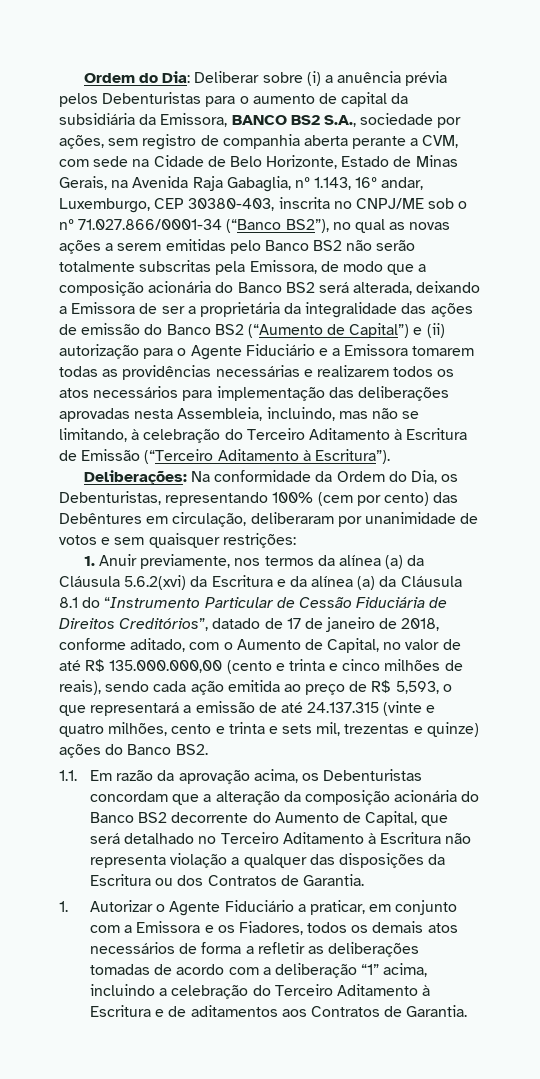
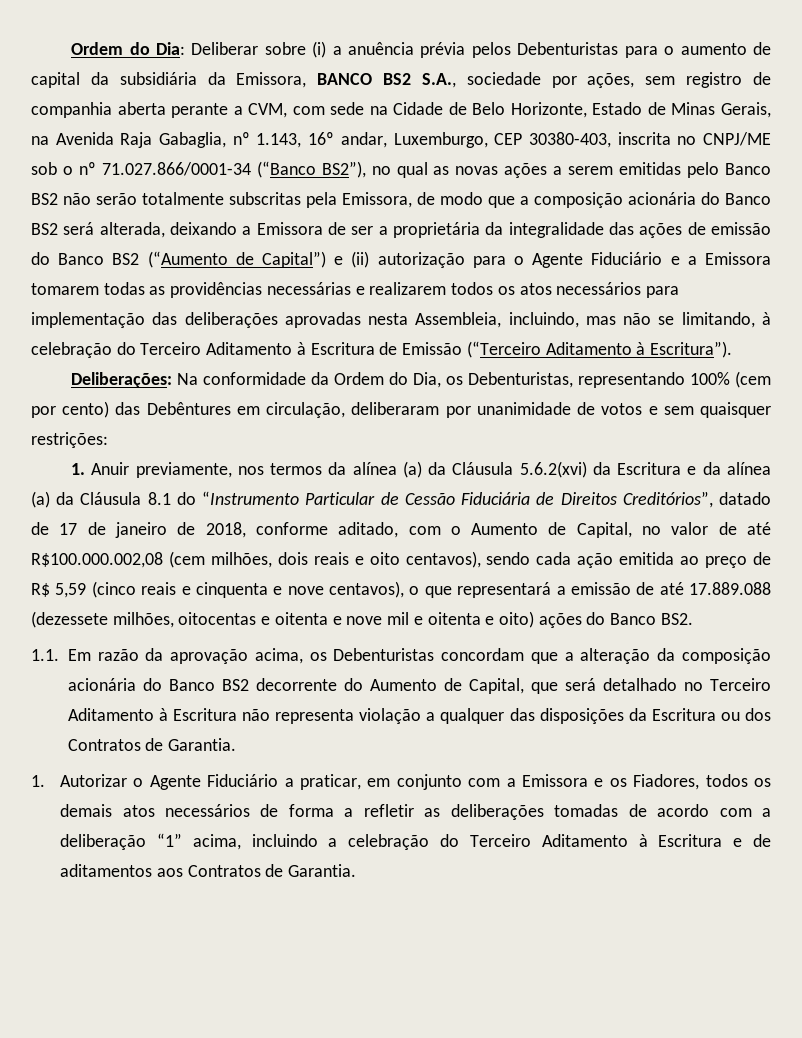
[85,659,463,674] [59,680,101,695] R$ 135.000.000,00 (cento e trinta e cinco milhões de reais), -> [31,551,481,568] R$100.000.002,08 (cem milhões, dois reais e oito centavos),
[395,681,439,694] 5,593, -> [55,581,404,598] 5,59 (cinco reais e cinquenta e nove centavos),
[307,701,436,716] [59,722,479,737] 24.137.315 (vinte e quatro milhões, cento e trinta e sets mil, trezentas e quinze) -> [689,582,771,595] [31,611,534,628] 17.889.088 (dezessete milhões, oitocentas e oitenta e nove mil e oitenta e oito)

